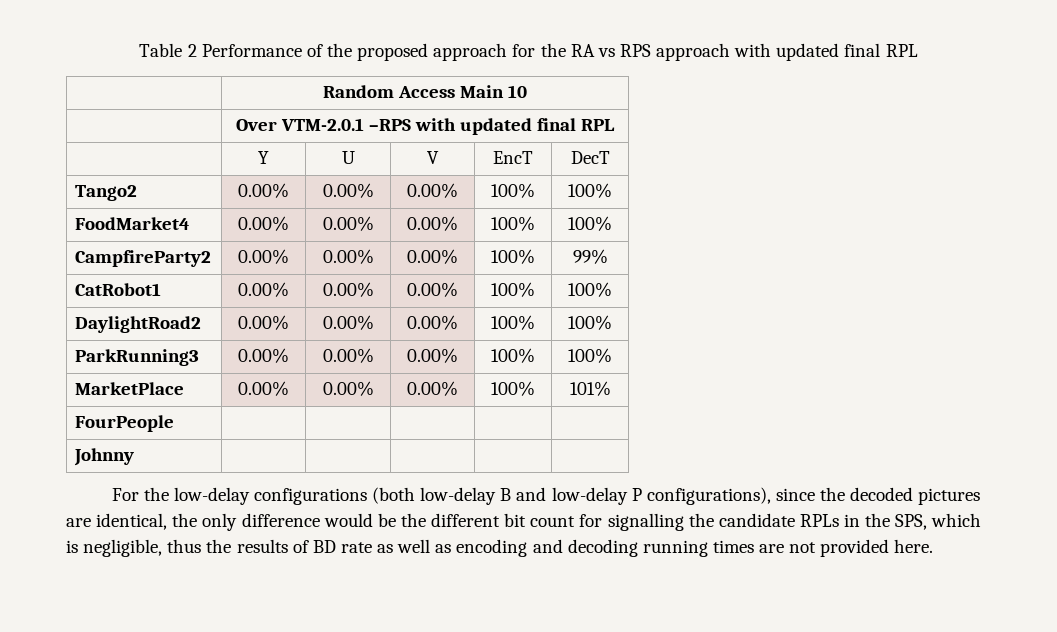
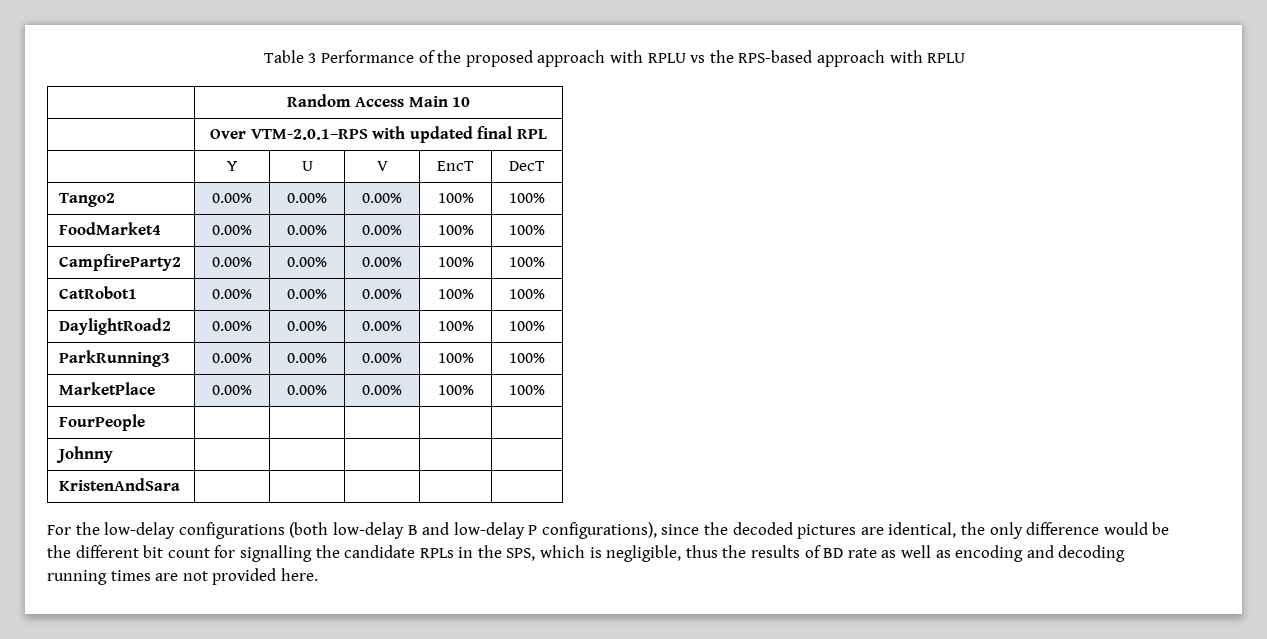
[187,44,197,57] 2 -> [308,53,317,63] 3
[512,43,918,61] for the RA vs RPS approach with updated final RPL -> [609,50,966,67] with RPLU vs the RPS-based approach with RPLU
[280,118,411,131] VTM-2.0.1 –RPS -> [250,129,368,140] VTM-2.0.1–RPS
[572,249,608,264] 99% -> [509,257,545,267] 100%
[569,381,611,396] 101% -> [509,385,545,395] 100%
(135, 457) none -> [59,478,181,491] // KristenAndSara | | | | |

